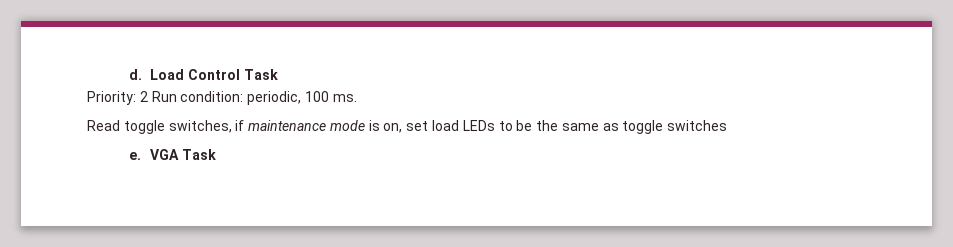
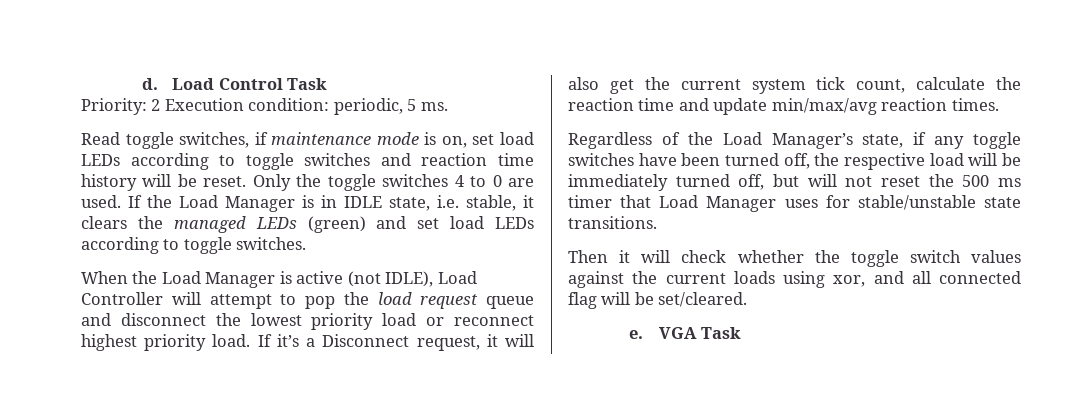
[151,91,177,102] Run -> [164,98,244,111] Execution
[304,91,329,102] 100 -> [407,99,417,111] 5
[498,120,728,134] to be the same as toggle switches -> [130,153,534,170] [81,174,534,191] [81,195,534,212] [81,216,534,233] [81,237,307,254] [81,271,477,288] [81,292,534,309] [81,313,534,330] [81,334,534,351] [568,77,1021,94] [568,98,999,115] [568,132,1021,149] [568,153,1021,170] [568,174,1021,191] [568,195,1021,212] [568,216,657,229] [568,250,1021,267] [568,271,1021,288] [568,292,748,309] according to toggle switches and reaction time history will be reset. Only the toggle switches 4 to 0 are used. If the Load Manager is in IDLE state, i.e. stable, it clears the managed LEDs (green) and set load LEDs according to toggle switches. // When the Load Manager is active (not IDLE), Load Controller will attempt to pop the load request queue and disconnect the lowest priority load or reconnect highest priority load. If it’s a Disconnect request, it will also get the current system tick count, calculate the reaction time and update min/max/avg reaction times. // Regardless of the Load Manager’s state, if any toggle switches have been turned off, the respective load will be immediately turned off, but will not reset the 500 ms timer that Load Manager uses for stable/unstable state transitions. // Then it will check whether the toggle switch values against the current loads using xor, and all connected flag will be set/cleared.

